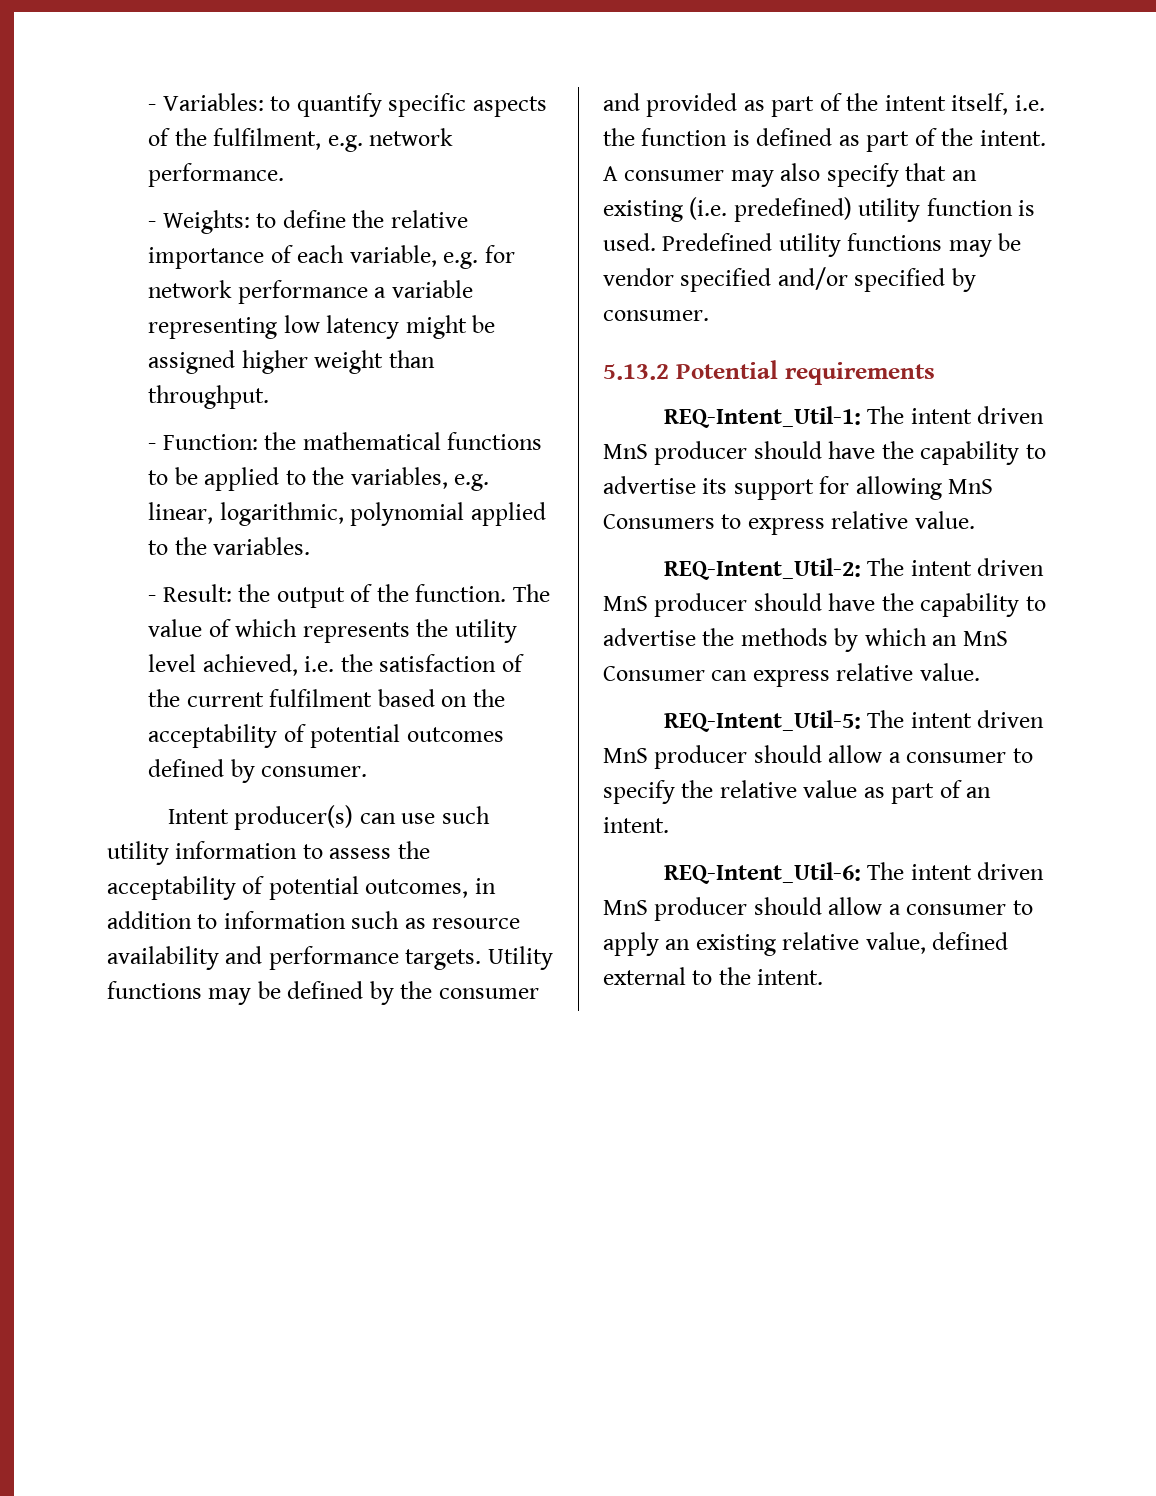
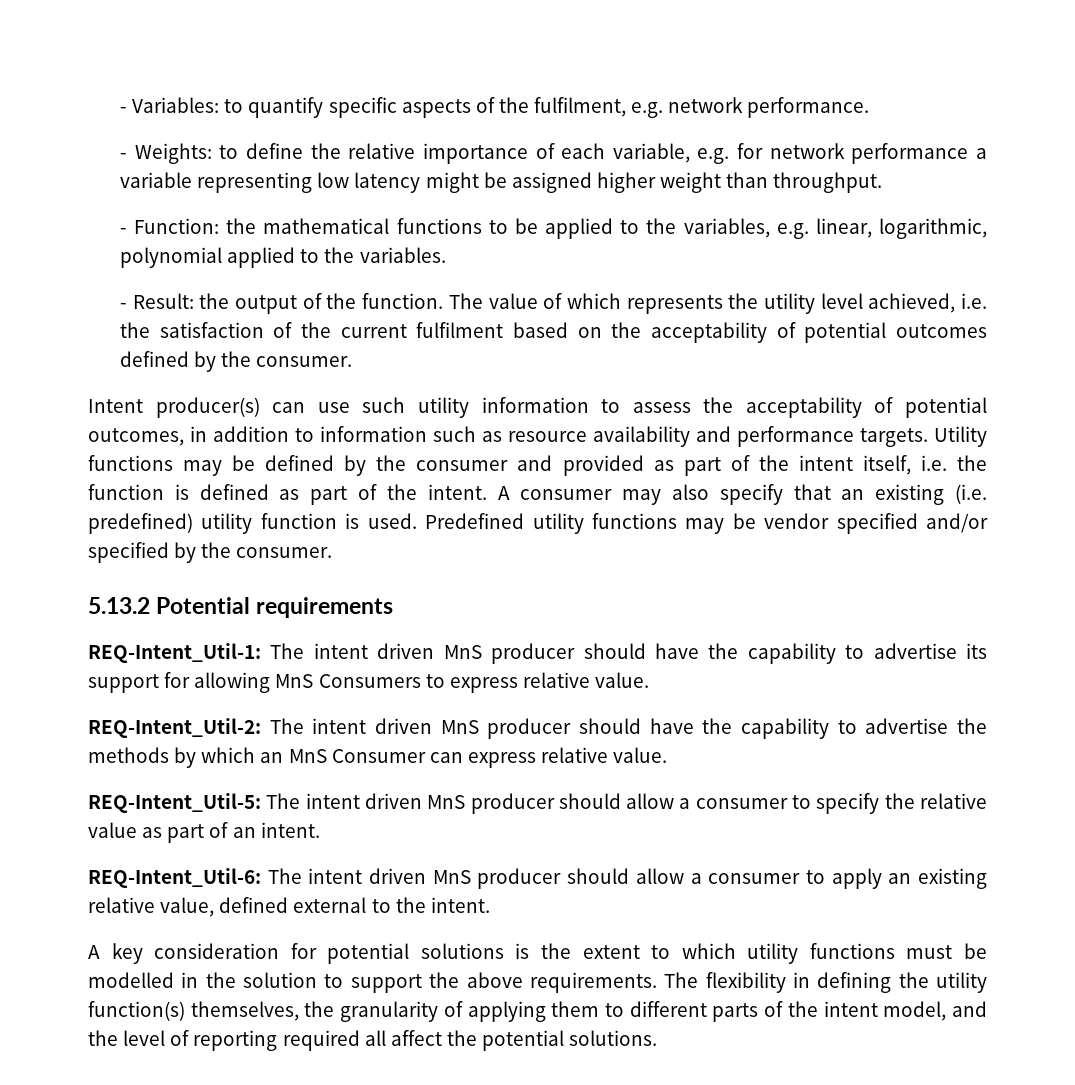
(255, 771) none -> [221,351,252,367] the
(976, 280) none -> [201,542,232,558] the
(824, 977) none -> [88,943,987,964] [88,972,988,993] [88,1001,987,1022] [88,1030,658,1051] // A key consideration for potential solutions is the extent to which utility functions must be modelled in the solution to support the above requirements. The flexibility in defining the utility function(s) themselves, the granularity of applying them to different parts of the intent model, and the level of reporting required all affect the potential solutions.

